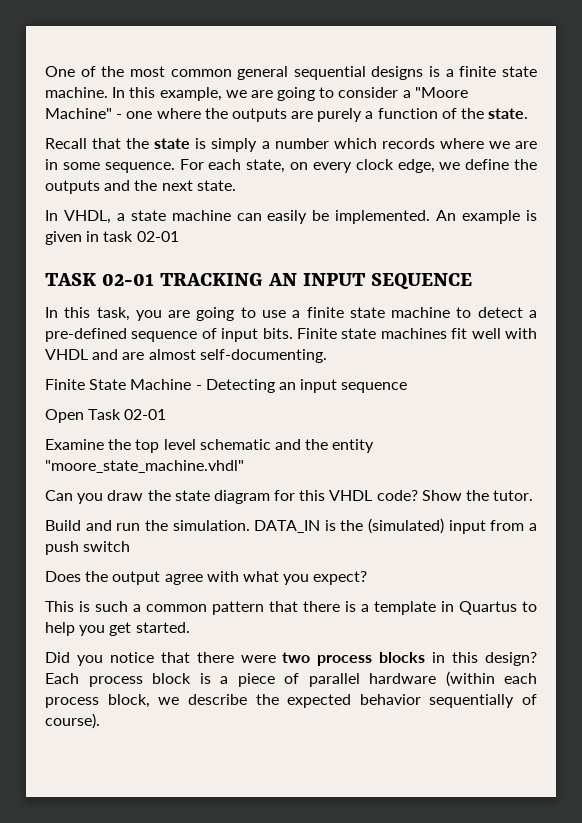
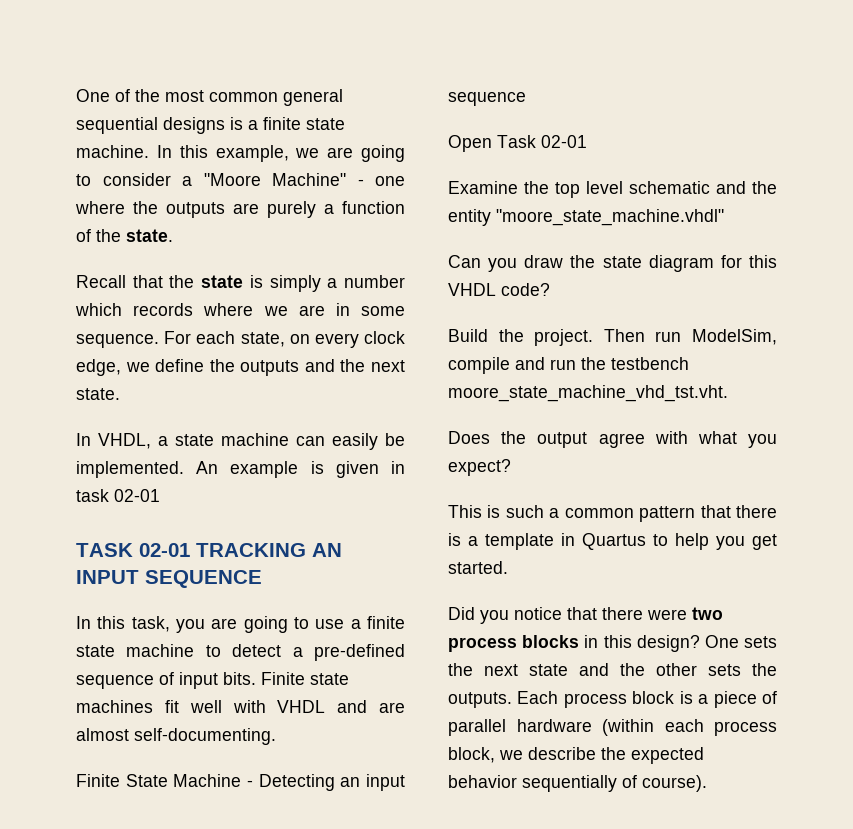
[421,490,534,501] [45,518,537,534] [45,541,131,555] Show the tutor. // Build and run the simulation. DATA_IN is the (simulated) input from a push switch -> [448,329,777,346] [448,357,689,374] [448,385,728,402] // Build the project. Then run ModelSim, compile and run the testbench moore_state_machine_vhd_tst.vht.
(538, 659) none -> [704,635,777,648] [448,663,777,676] [448,692,512,708] One sets the next state and the other sets the outputs.

